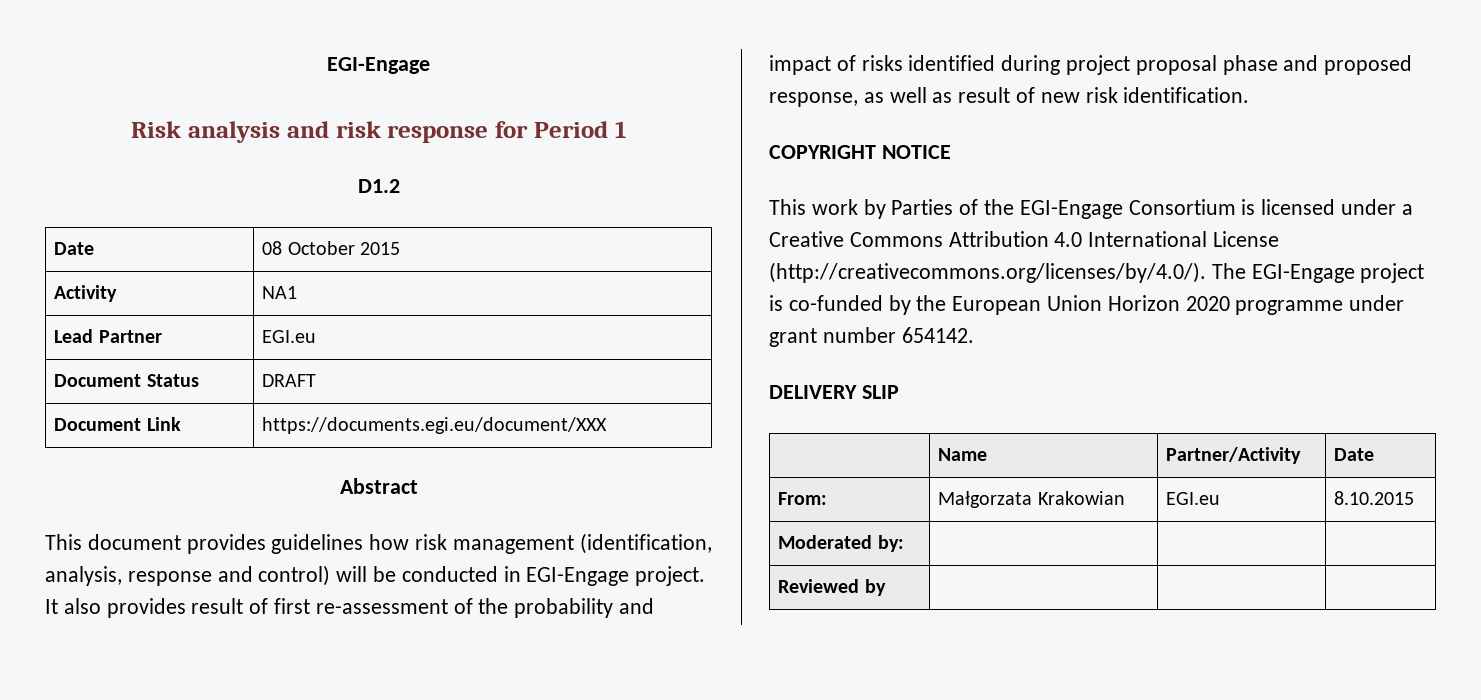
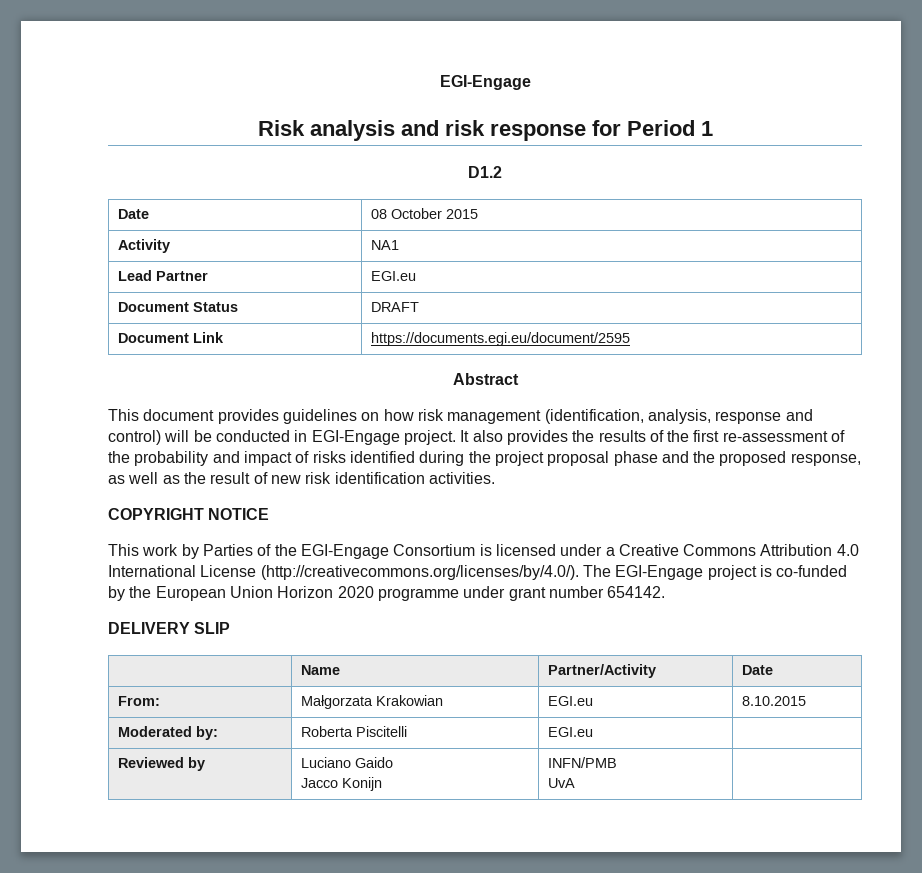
[262,417,608,434] https://documents.egi.eu/document/XXX -> [371,332,631,346] https://documents.egi.eu/document/2595
(364, 544) none -> [361,412,380,421] on
[191,598,269,614] result of -> [572,430,690,442] the results of the
(1061, 65) none -> [468,451,491,463] the
(1319, 63) none -> [693,451,716,463] the
(953, 97) none -> [183,472,206,484] the
[1123,87,1250,103] identification. -> [334,472,495,484] identification activities.
(904, 543) | -> [301,726,408,737] [548,727,594,737] Roberta Piscitelli | EGI.eu
(886, 587) | -> [301,757,394,768] [301,777,383,791] [548,757,618,768] [548,778,576,788] Luciano Gaido // Jacco Konijn | INFN/PMB // UvA

